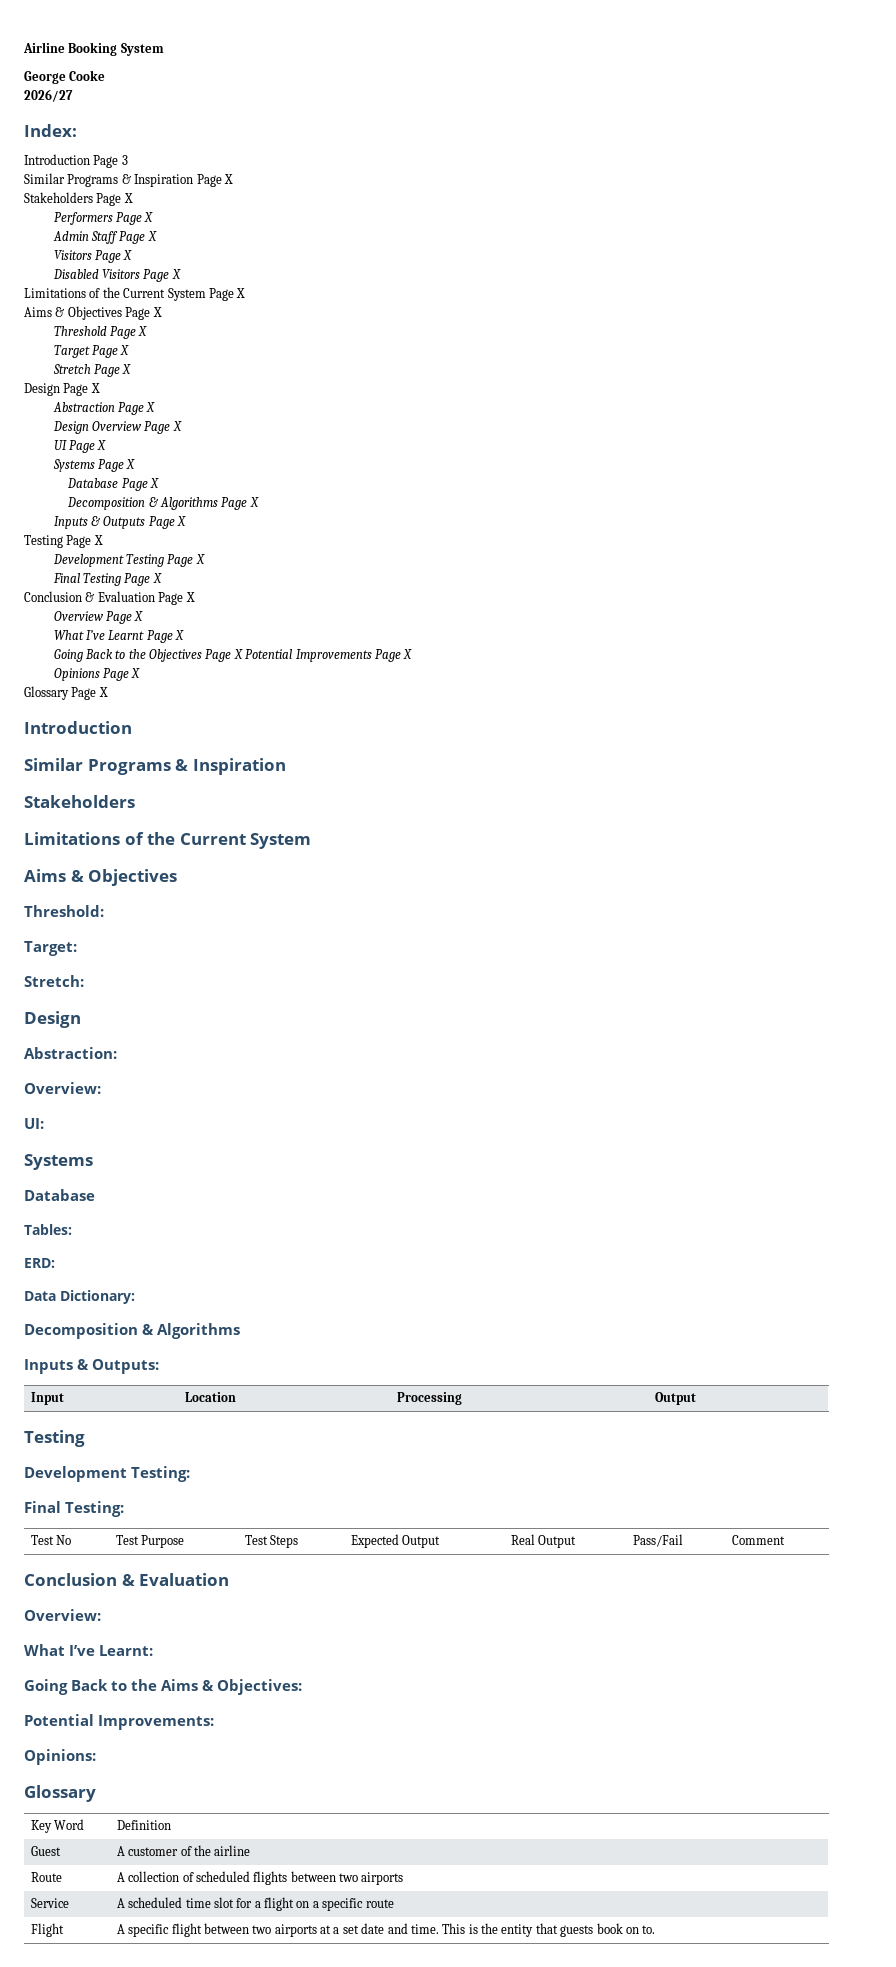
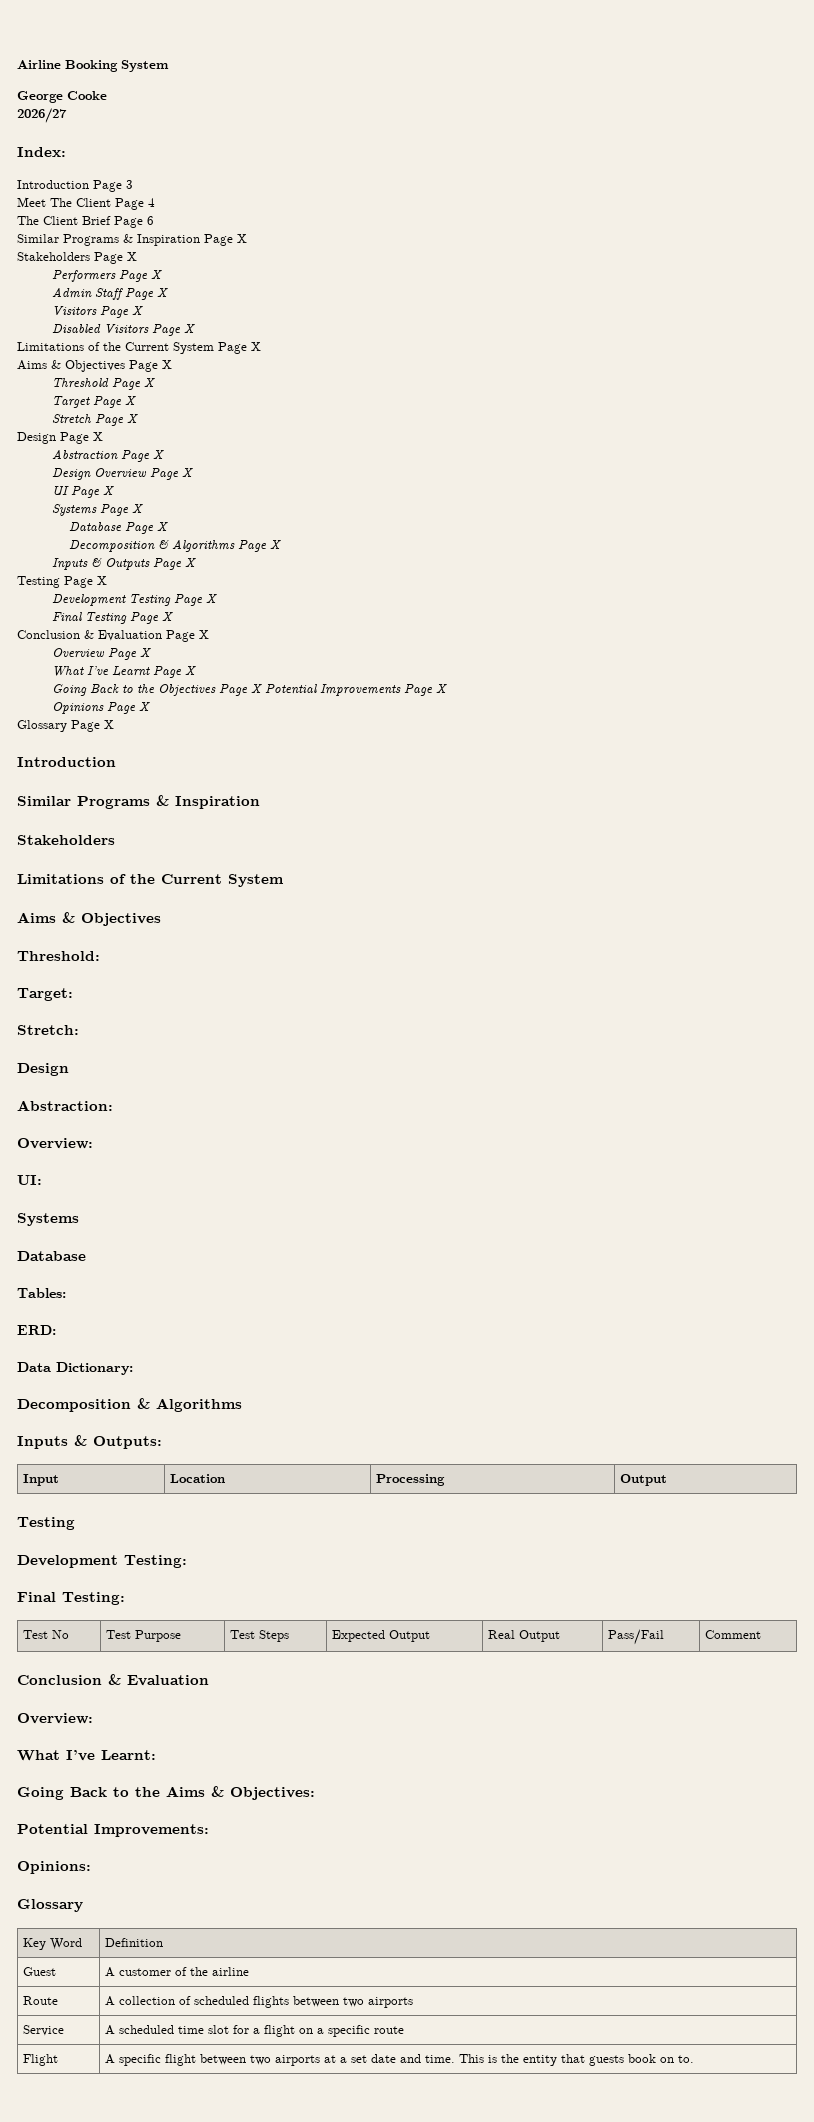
(128, 160) none -> [17,197,155,210] [17,216,154,228] // Meet The Client Page 4 // The Client Brief Page 6

